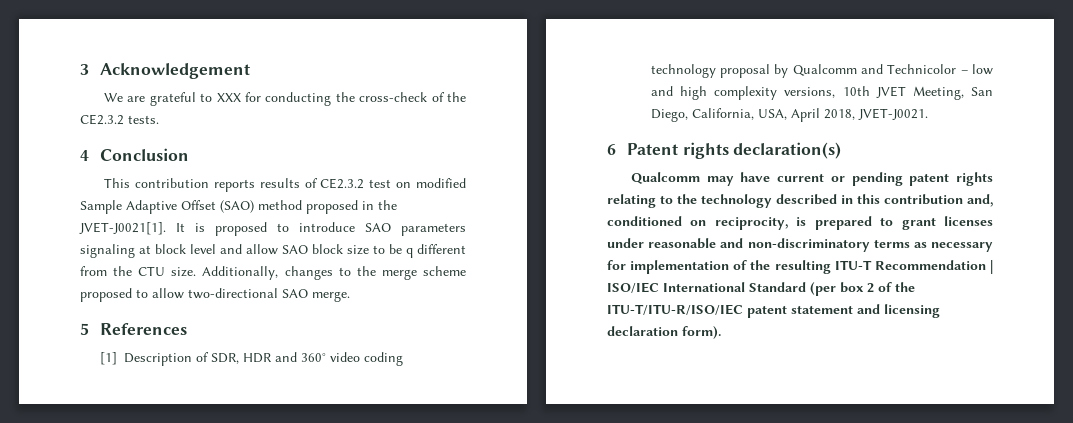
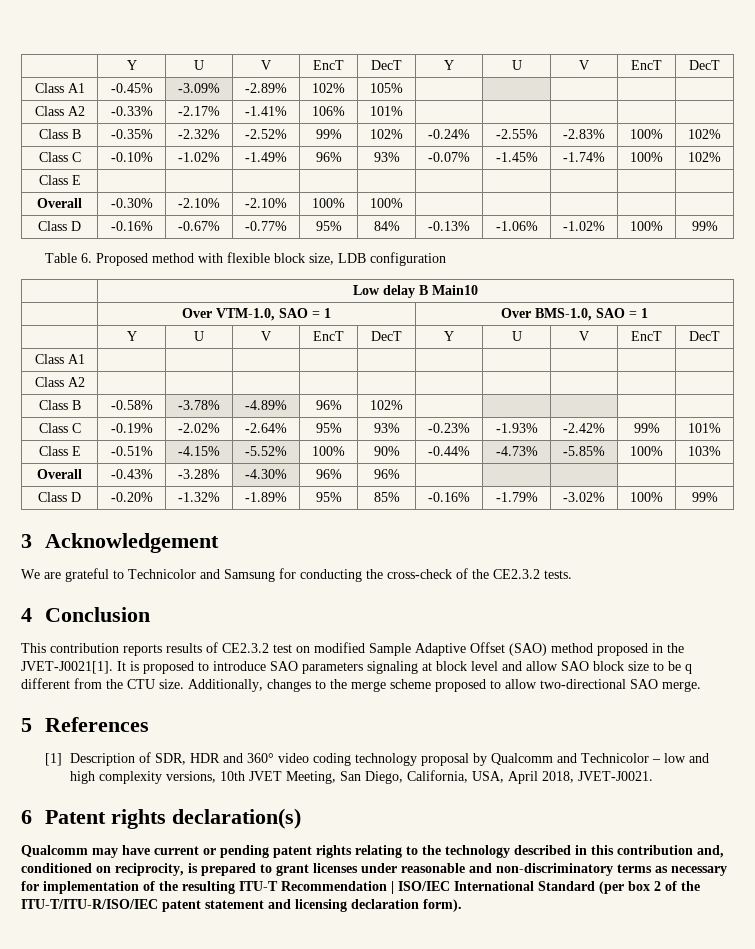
(80, 69) none -> [126,60,137,70] [194,60,204,70] [261,60,271,70] [313,60,344,70] [371,60,402,70] [444,60,454,70] [511,60,522,70] [579,60,589,70] [631,60,662,70] [689,60,720,70] [34,83,85,93] [110,83,153,93] [178,83,220,93] [245,83,287,93] [312,83,345,93] [370,83,403,93] [34,106,85,116] [110,106,153,116] [178,106,220,116] [245,106,287,116] [312,106,345,116] [370,106,403,116] [38,129,81,139] [110,129,153,139] [178,129,220,139] [245,129,287,139] [315,129,342,139] [370,129,403,139] [428,129,470,139] [495,129,538,139] [563,129,605,139] [630,129,663,139] [688,129,721,139] [38,152,81,162] [110,152,153,162] [178,152,220,162] [245,152,287,162] [315,152,342,162] [373,152,400,162] [428,152,470,162] [495,152,538,162] [563,152,605,162] [630,152,663,162] [688,152,721,162] [38,175,81,185] [37,198,82,208] [110,198,153,208] [178,198,220,208] [245,198,287,208] [312,198,345,208] [370,198,403,208] [38,221,81,231] [110,221,153,231] [178,221,220,231] [245,221,287,231] [315,221,342,231] [373,221,400,231] [428,221,470,231] [495,221,538,231] [563,221,605,231] [630,221,663,231] [691,221,718,231] [45,252,447,266] [353,285,478,298] [182,308,331,321] [501,308,648,321] [126,331,137,341] [194,331,204,341] [261,331,271,341] [313,331,344,341] [371,331,402,341] [444,331,454,341] [511,331,522,341] [579,331,589,341] [631,331,662,341] [689,331,720,341] [34,354,85,364] [34,377,85,387] [38,400,81,410] [110,400,153,410] [178,400,220,410] [245,400,287,410] [315,400,342,410] [370,400,403,410] [38,423,81,433] [110,423,153,433] [178,423,220,433] [245,423,287,433] [315,423,342,433] [373,423,400,433] [428,423,470,433] [495,423,538,433] [563,423,605,433] [633,423,660,433] [688,423,721,433] [38,446,81,456] [110,446,153,456] [178,446,220,456] [245,446,287,456] [312,446,345,456] [373,446,400,456] [428,446,470,456] [495,446,538,456] [563,446,605,456] [630,446,663,456] [688,446,721,456] [37,469,82,479] [110,469,153,479] [178,469,220,479] [245,469,287,479] [315,469,342,479] [373,469,400,479] [38,492,81,502] [110,492,153,502] [178,492,220,502] [245,492,287,502] [315,492,342,502] [373,492,400,502] [428,492,470,502] [495,492,538,502] [563,492,605,502] [630,492,663,502] [691,492,718,502] | Y | U | V | EncT | DecT | Y | U | V | EncT | DecT // Class A1 | -0.45% | -3.09% | -2.89% | 102% | 105% | | | | | // Class A2 | -0.33% | -2.17% | -1.41% | 106% | 101% | | | | | // Class B | -0.35% | -2.32% | -2.52% | 99% | 102% | -0.24% | -2.55% | -2.83% | 100% | 102% // Class C | -0.10% | -1.02% | -1.49% | 96% | 93% | -0.07% | -1.45% | -1.74% | 100% | 102% // Class E | | | | | | | | | | // Overall | -0.30% | -2.10% | -2.10% | 100% | 100% | | | | | // Class D | -0.16% | -0.67% | -0.77% | 95% | 84% | -0.13% | -1.06% | -1.02% | 100% | 99% // Table 6. Proposed method with flexible block size, LDB configuration // | Low delay B Main10 // | Over VTM-1.0, SAO = 1 | Over BMS-1.0, SAO = 1 // | Y | U | V | EncT | DecT | Y | U | V | EncT | DecT // Class A1 | | | | | | | | | | // Class A2 | | | | | | | | | | // Class B | -0.58% | -3.78% | -4.89% | 96% | 102% | | | | | // Class C | -0.19% | -2.02% | -2.64% | 95% | 93% | -0.23% | -1.93% | -2.42% | 99% | 101% // Class E | -0.51% | -4.15% | -5.52% | 100% | 90% | -0.44% | -4.73% | -5.85% | 100% | 103% // Overall | -0.43% | -3.28% | -4.30% | 96% | 96% | | | | | // Class D | -0.20% | -1.32% | -1.89% | 95% | 85% | -0.16% | -1.79% | -3.02% | 100% | 99% //
[216,93,241,102] XXX -> [128,569,275,582] Technicolor and Samsung

